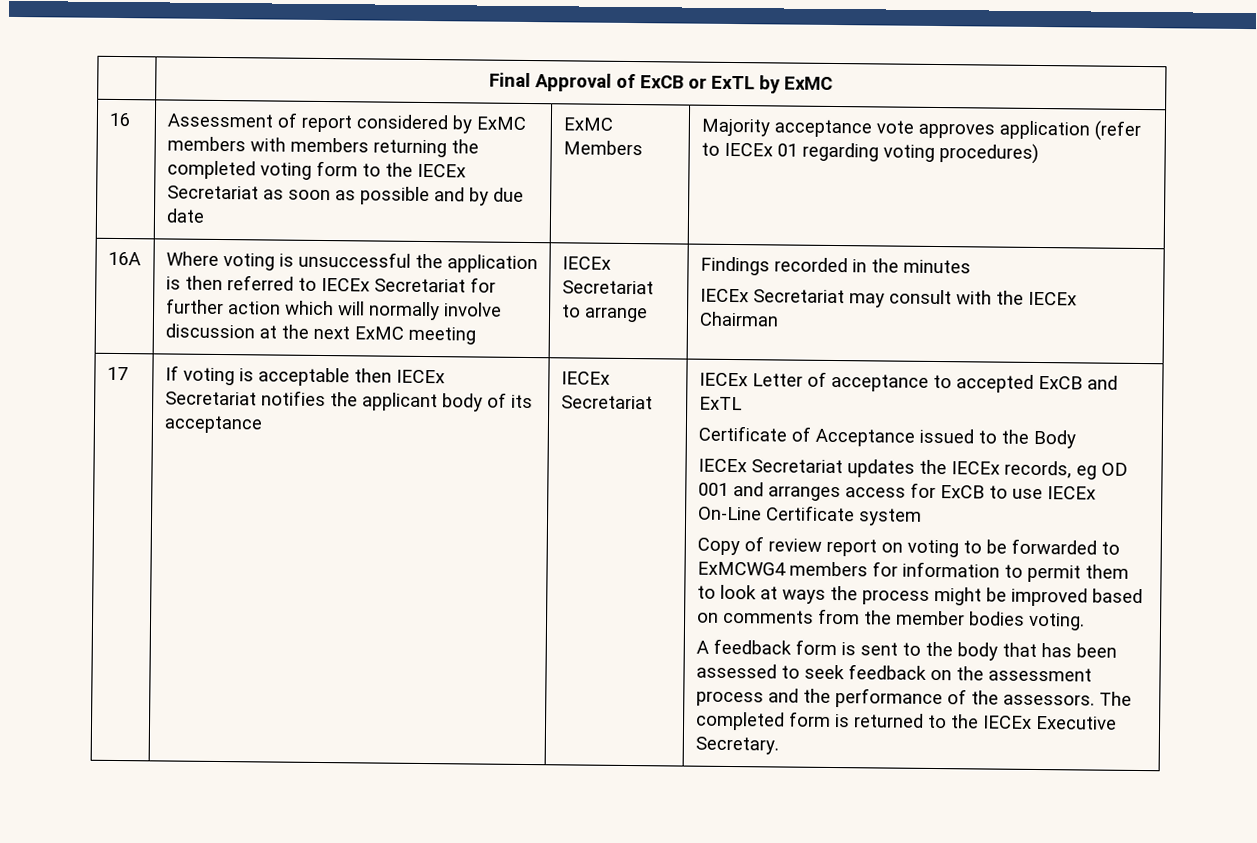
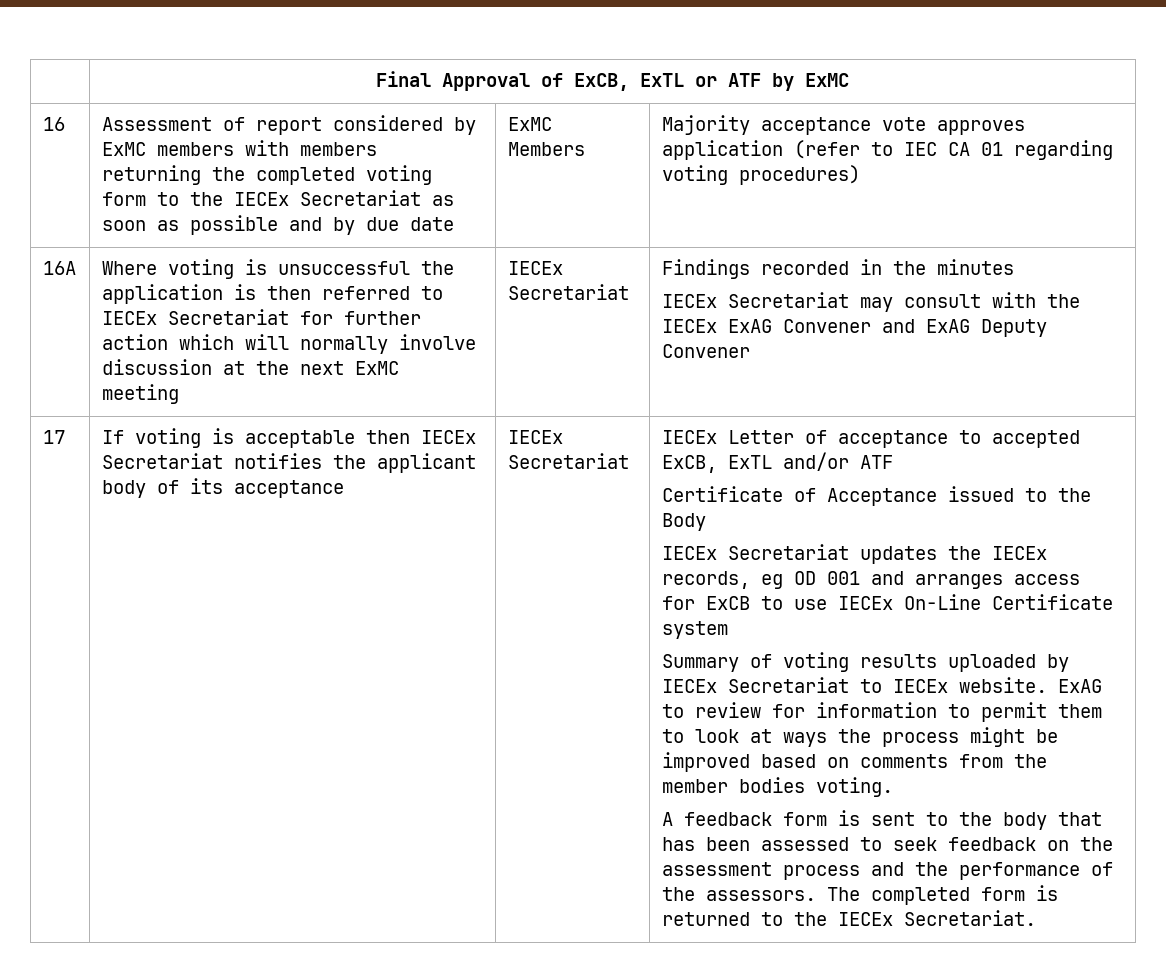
[640,75,755,90] ExCB or ExTL -> [574,73,761,91] ExCB, ExTL or ATF
[723,142,773,157] IECEx -> [903,142,970,156] IEC CA
[561,304,648,323] to arrange -> (629, 292) none
[698,311,779,327] Chairman -> [727,319,1047,337] [661,344,750,358] ExAG Convener and ExAG Deputy Convener
[1037,375,1118,390] [698,396,742,411] ExCB and ExTL -> [661,452,893,473] ExCB, ExTL and/or ATF
[696,536,1120,558] [696,561,868,577] Copy of review report on voting to be forwarded to ExMCWG4 members -> [661,652,1069,672] [661,677,1102,693] [661,702,761,718] Summary of voting results uploaded by IECEx Secretariat to IECEx website. ExAG to review
[1035,715,1117,730] [694,736,779,755] Executive Secretary. -> [903,910,1036,926] Secretariat.

